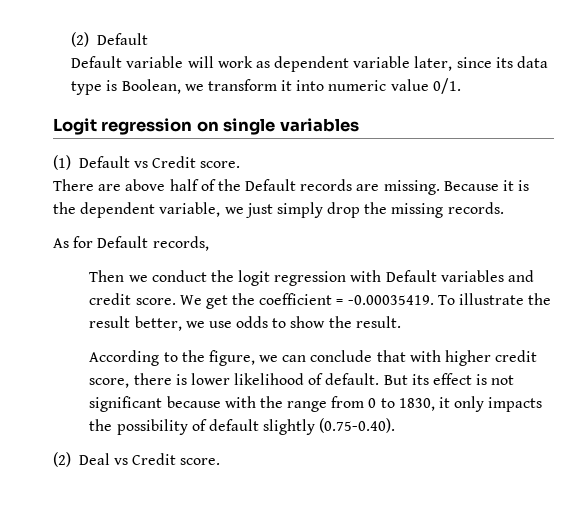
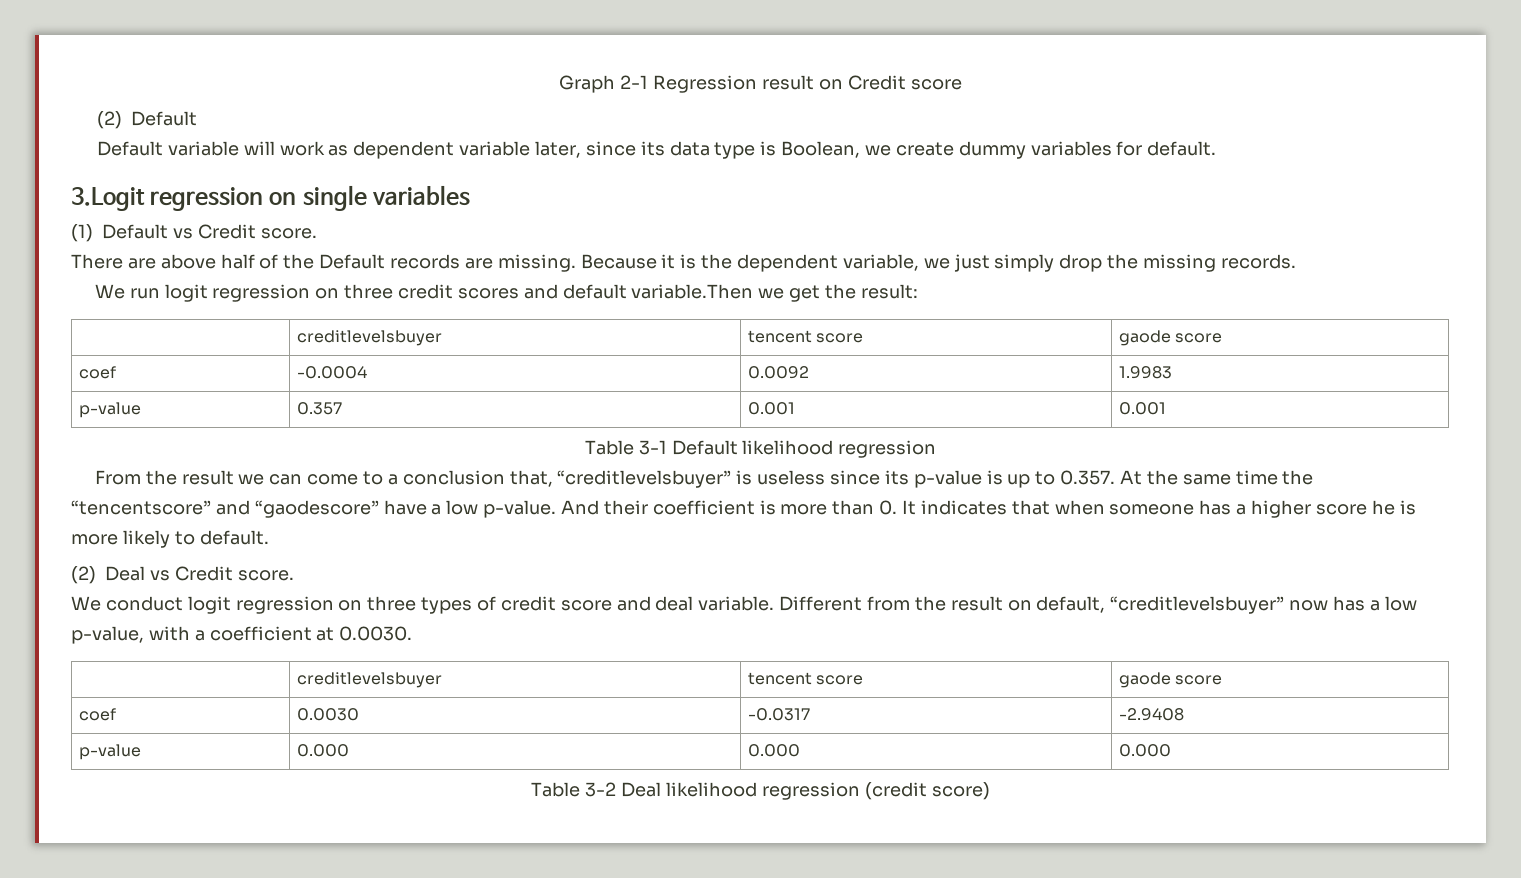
(71, 39) none -> [559,75,962,93] Graph 2-1 Regression result on Credit score //
[207,78,461,94] [53,118,97,135] transform it into numeric value 0/1. // Logit -> [895,141,1217,159] [71,187,145,211] create dummy variables for default. // 3.Logit
[53,236,209,251] [89,270,534,286] [89,293,552,309] [89,316,401,331] [89,350,538,366] [89,373,515,388] [89,396,543,412] [89,418,396,435] As for Default records, // Then we conduct the logit regression with Default variables and credit score. We get the coefficient = -0.00035419. To illustrate the result better, we use odds to show the result. // According to the figure, we can conclude that with higher credit score, there is lower likelihood of default. But its effect is not significant because with the range from 0 to 1830, it only impacts the possibility of default slightly (0.75-0.40). -> [94,284,918,302] [296,330,442,346] [747,330,863,343] [1118,330,1222,346] [78,366,116,379] [296,366,367,379] [747,366,809,379] [1118,366,1172,379] [78,402,141,418] [296,402,342,415] [747,402,795,415] [1118,402,1166,415] [584,440,937,458] [94,470,1314,488] [71,500,1416,518] [71,530,269,548] We run logit regression on three credit scores and default variable.Then we get the result: // | creditlevelsbuyer | tencent score | gaode score // coef | -0.0004 | 0.0092 | 1.9983 // p-value | 0.357 | 0.001 | 0.001 // Table 3-1 Default likelihood regression // From the result we can come to a conclusion that, “creditlevelsbuyer” is useless since its p-value is up to 0.357. At the same time the “tencentscore” and “gaodescore” have a low p-value. And their coefficient is more than 0. It indicates that when someone has a higher score he is more likely to default.
(221, 461) none -> [71,596,1417,614] [71,626,413,644] [296,672,442,688] [747,672,863,685] [1118,672,1222,688] [78,708,116,721] [296,708,359,721] [747,708,810,721] [1118,708,1184,721] [78,744,141,760] [296,744,349,757] [747,744,800,757] [1118,744,1171,757] [531,782,990,800] // We conduct logit regression on three types of credit score and deal variable. Different from the result on default, “creditlevelsbuyer” now has a low p-value, with a coefficient at 0.0030. // | creditlevelsbuyer | tencent score | gaode score // coef | 0.0030 | -0.0317 | -2.9408 // p-value | 0.000 | 0.000 | 0.000 // Table 3-2 Deal likelihood regression (credit score)

